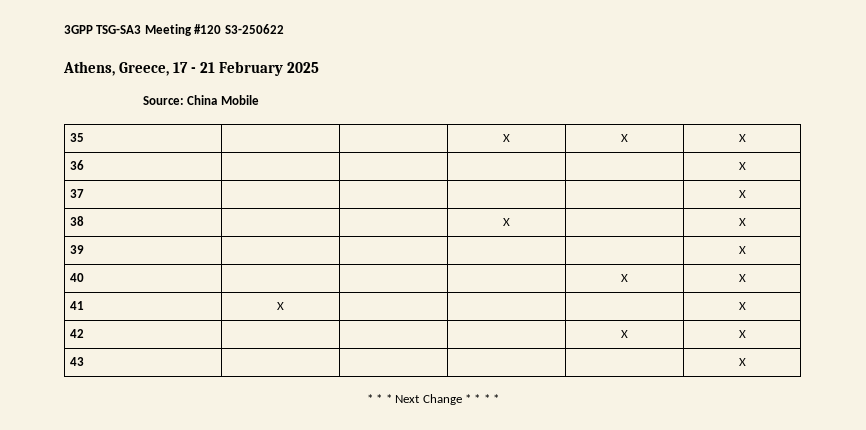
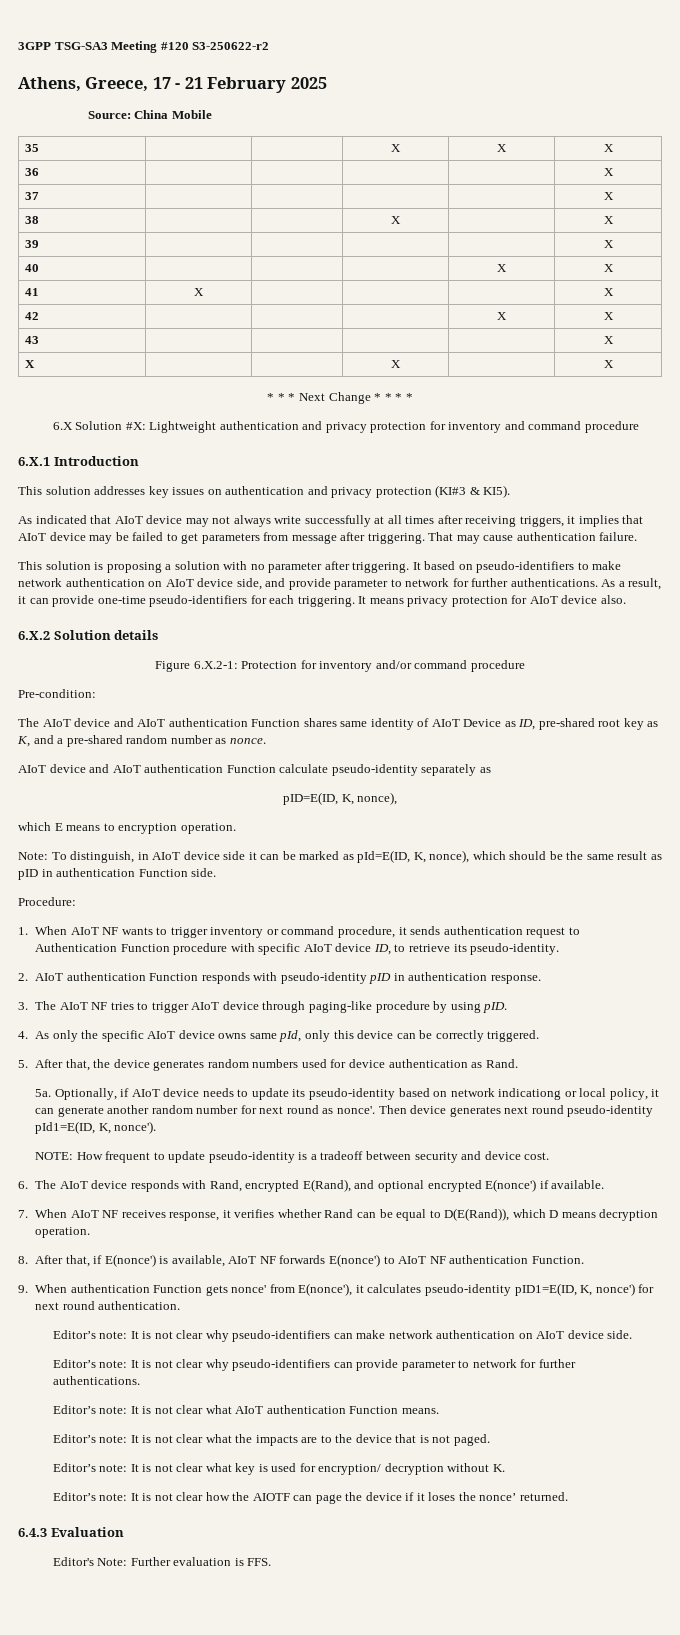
[224,24,284,34] S3-250622 -> [192,42,270,50] S3-250622-r2
(746, 362) none -> [25,360,36,368] [391,360,401,368] [603,360,614,368] // X | | | X | | X
(499, 398) none -> [52,421,639,433] [18,456,139,466] [18,485,511,498] [18,515,644,527] [18,532,638,544] [18,561,622,573] [18,578,662,590] [18,595,626,607] [18,630,159,640] [155,660,525,672] [18,689,96,698] [18,718,659,730] [17,735,266,747] [18,764,491,776] [282,792,398,805] [18,822,236,834] [18,850,662,863] [18,868,217,880] [18,897,76,906] [18,926,580,938] [35,943,560,955] [18,972,541,984] [18,1001,508,1013] [18,1030,540,1042] [18,1059,518,1071] [35,1088,660,1100] [35,1105,654,1117] [35,1121,157,1134] [35,1151,550,1163] [18,1179,605,1192] [18,1208,659,1221] [35,1227,91,1238] [18,1254,584,1267] [18,1283,655,1296] [35,1301,181,1310] [52,1330,633,1342] [52,1359,576,1371] [52,1376,140,1385] [52,1405,439,1414] [52,1434,490,1446] [52,1463,505,1475] [52,1492,568,1504] [18,1527,124,1537] [52,1557,272,1566] // 6.X Solution #X: Lightweight authentication and privacy protection for inventory and command procedure // 6.X.1 Introduction // This solution addresses key issues on authentication and privacy protection (KI#3 & KI5). // As indicated that AIoT device may not always write successfully at all times after receiving triggers, it implies that AIoT device may be failed to get parameters from message after triggering. That may cause authentication failure. // This solution is proposing a solution with no parameter after triggering. It based on pseudo-identifiers to make network authentication on AIoT device side, and provide parameter to network for further authentications. As a result, it can provide one-time pseudo-identifiers for each triggering. It means privacy protection for AIoT device also. // 6.X.2 Solution details // Figure 6.X.2-1: Protection for inventory and/or command procedure // Pre-condition: // The AIoT device and AIoT authentication Function shares same identity of AIoT Device as ID, pre-shared root key as K, and a pre-shared random number as nonce. // AIoT device and AIoT authentication Function calculate pseudo-identity separately as // pID=E(ID, K, nonce), // which E means to encryption operation. // Note: To distinguish, in AIoT device side it can be marked as pId=E(ID, K, nonce), which should be the same result as pID in authentication Function side. // Procedure: // 1. When AIoT NF wants to trigger inventory or command procedure, it sends authentication request to Authentication Function procedure with specific AIoT device ID, to retrieve its pseudo-identity. // 2. AIoT authentication Function responds with pseudo-identity pID in authentication response. // 3. The AIoT NF tries to trigger AIoT device through paging-like procedure by using pID. // 4. As only the specific AIoT device owns same pId, only this device can be correctly triggered. // 5. After that, the device generates random numbers used for device authentication as Rand. // 5a. Optionally, if AIoT device needs to update its pseudo-identity based on network indicationg or local policy, it can generate another random number for next round as nonce'. Then device generates next round pseudo-identity pId1=E(ID, K, nonce'). // NOTE: How frequent to update pseudo-identity is a tradeoff between security and device cost. // 6. The AIoT device responds with Rand, encrypted E(Rand), and optional encrypted E(nonce') if available. // 7. When AIoT NF receives response, it verifies whether Rand can be equal to D(E(Rand)), which D means decryption operation. // 8. After that, if E(nonce') is available, AIoT NF forwards E(nonce') to AIoT NF authentication Function. // 9. When authentication Function gets nonce' from E(nonce'), it calculates pseudo-identity pID1=E(ID, K, nonce') for next round authentication. // Editor’s note: It is not clear why pseudo-identifiers can make network authentication on AIoT device side. // Editor’s note: It is not clear why pseudo-identifiers can provide parameter to network for further authentications. // Editor’s note: It is not clear what AIoT authentication Function means. // Editor’s note: It is not clear what the impacts are to the device that is not paged. // Editor’s note: It is not clear what key is used for encryption/ decryption without K. // Editor’s note: It is not clear how the AIOTF can page the device if it loses the nonce’ returned. // 6.4.3 Evaluation // Editor's Note: Further evaluation is FFS.

